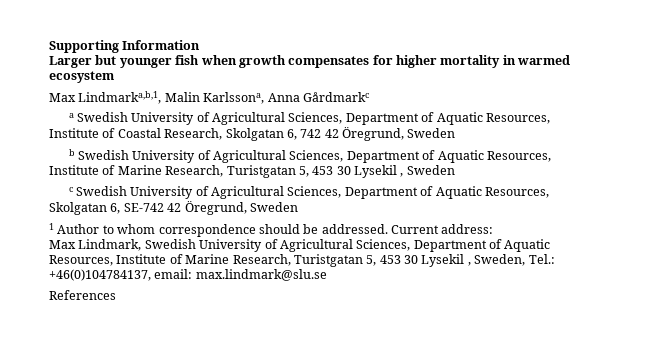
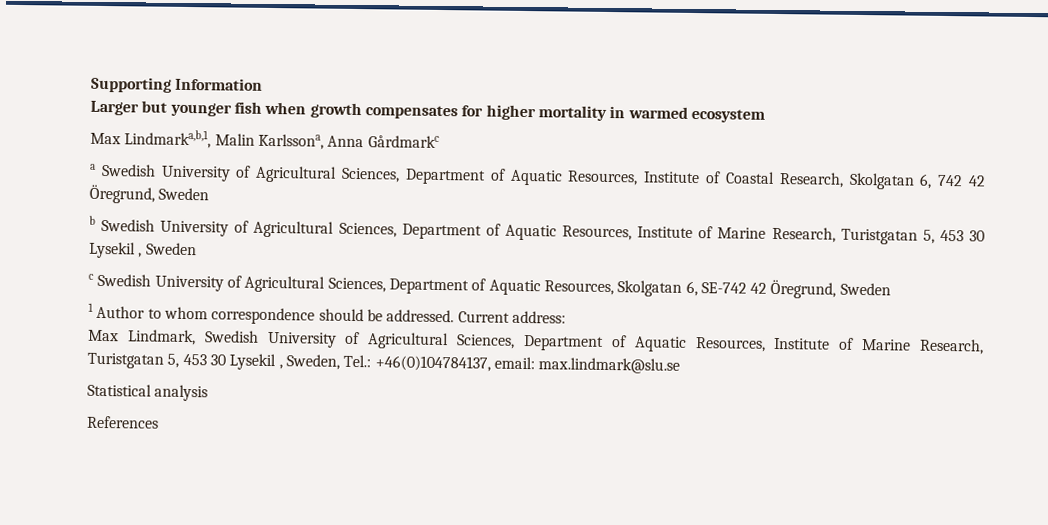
(327, 275) none -> [87,383,209,402] // Statistical analysis

